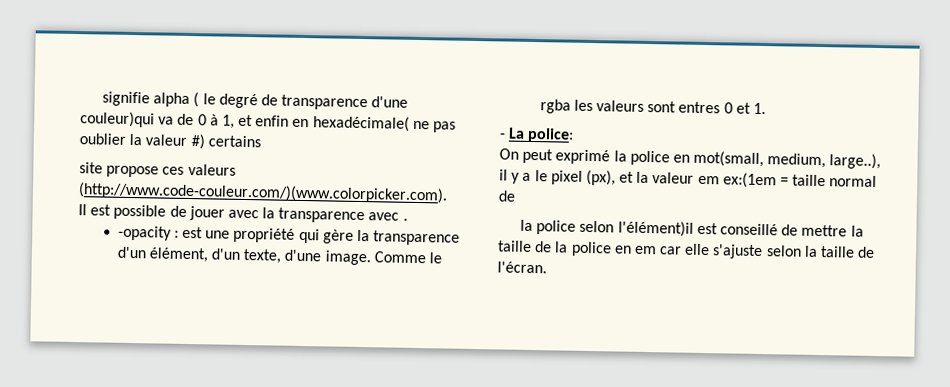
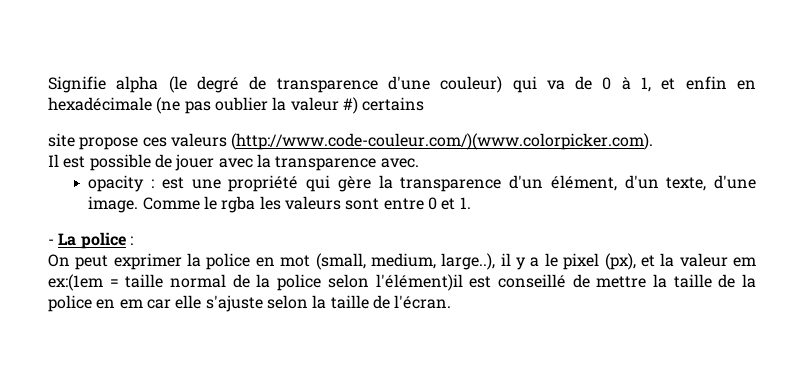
[102,91,216,108] signifie alpha ( le -> [48,76,187,93] Signifie alpha (le
[80,111,155,128] couleur)qui -> [440,76,537,93] couleur) qui
[312,115,430,132] hexadécimale( ne -> [48,97,181,114] hexadécimale (ne
[368,212,408,221] [117,225,172,241] avec . // -opacity -> [380,158,419,168] [88,175,145,192] avec. // opacity
[678,101,721,114] entres -> [383,198,424,210] entre
[527,127,575,143] police: -> [80,232,133,249] police :
[555,149,765,168] exprimé la police en mot(small, -> [113,253,366,270] exprimer la police en mot (small,
(516, 196) // -> (250, 281) none

